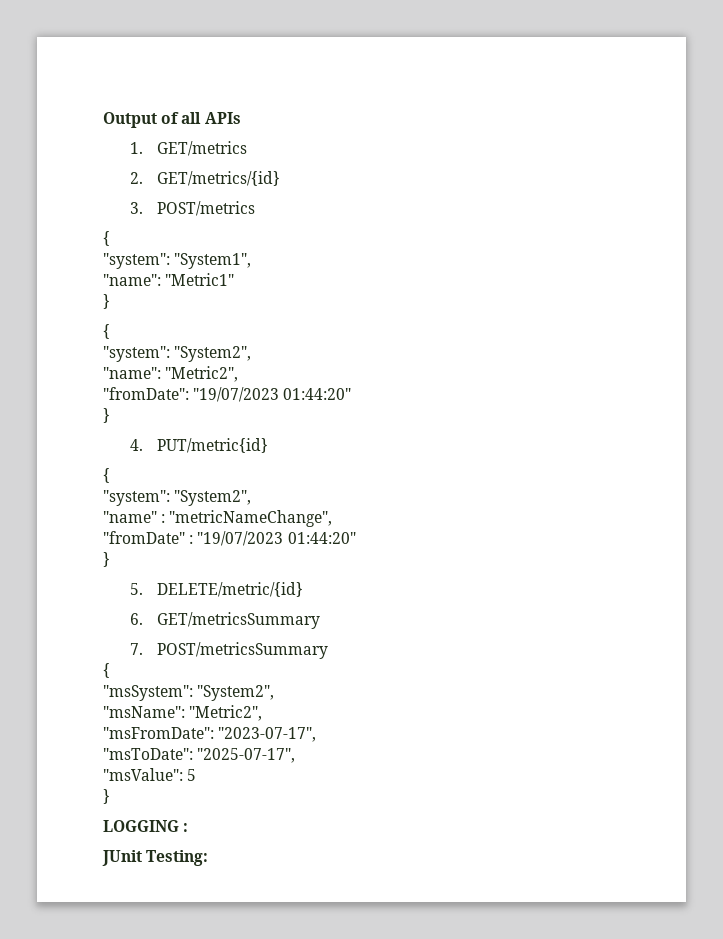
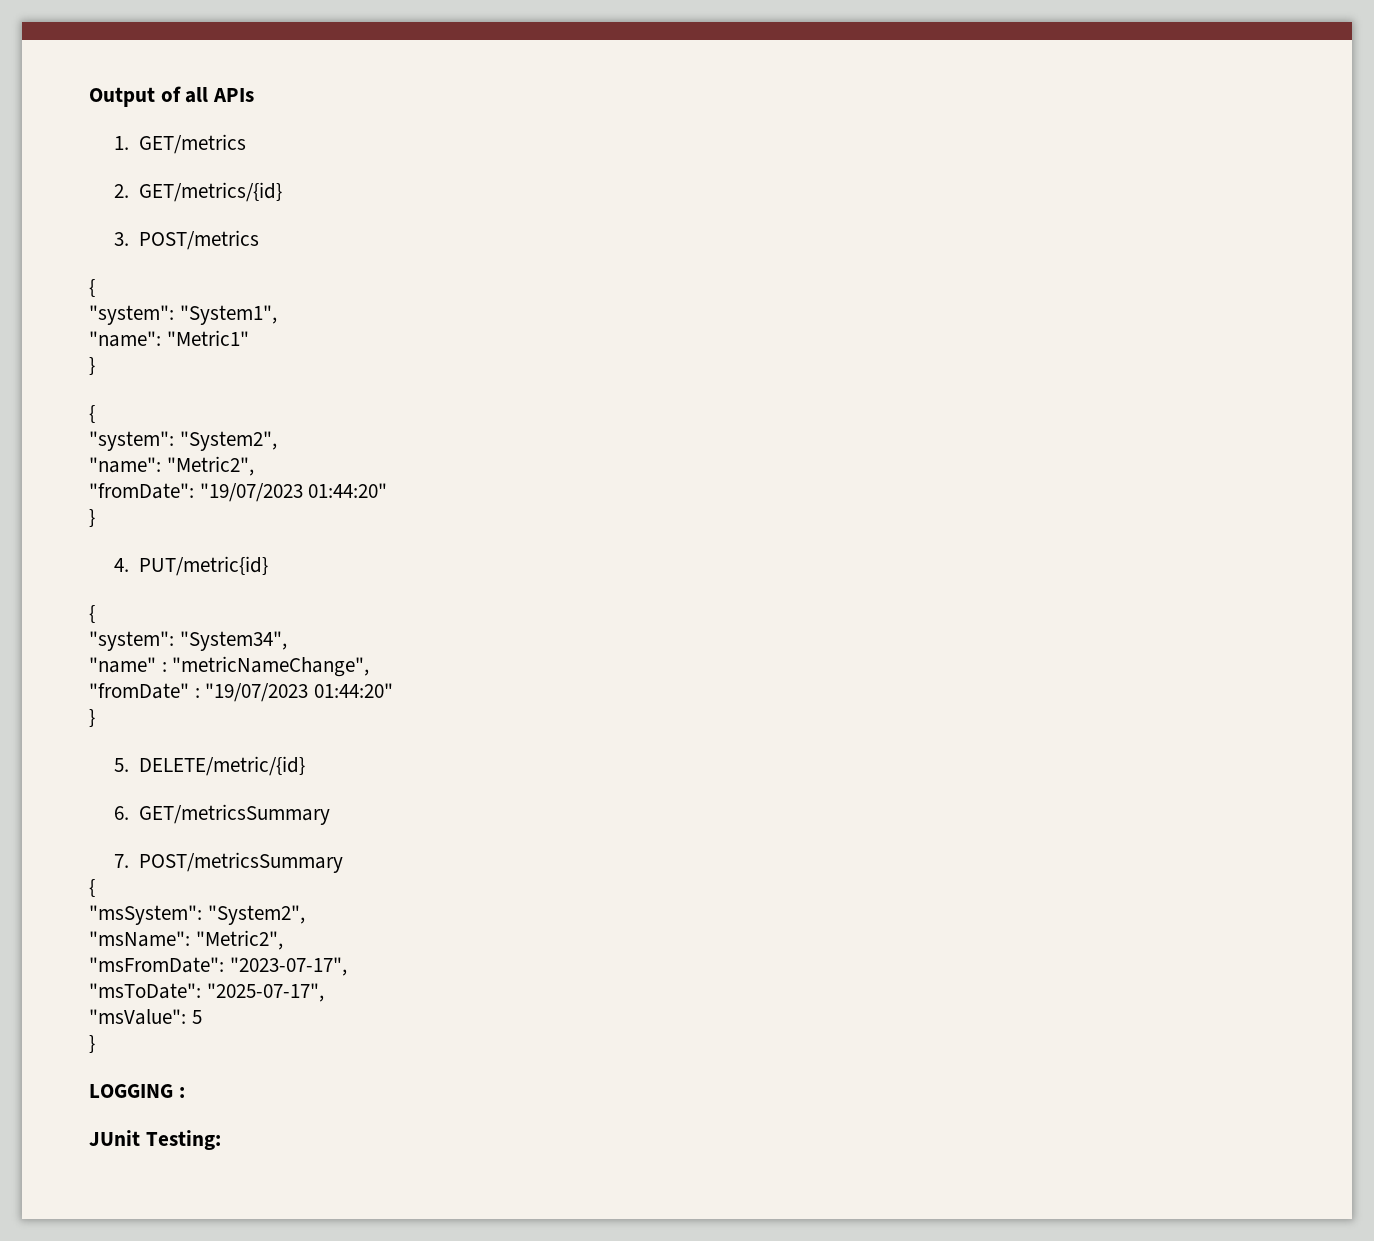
[174,490,252,506] "System2", -> [179,631,287,651] "System34",

